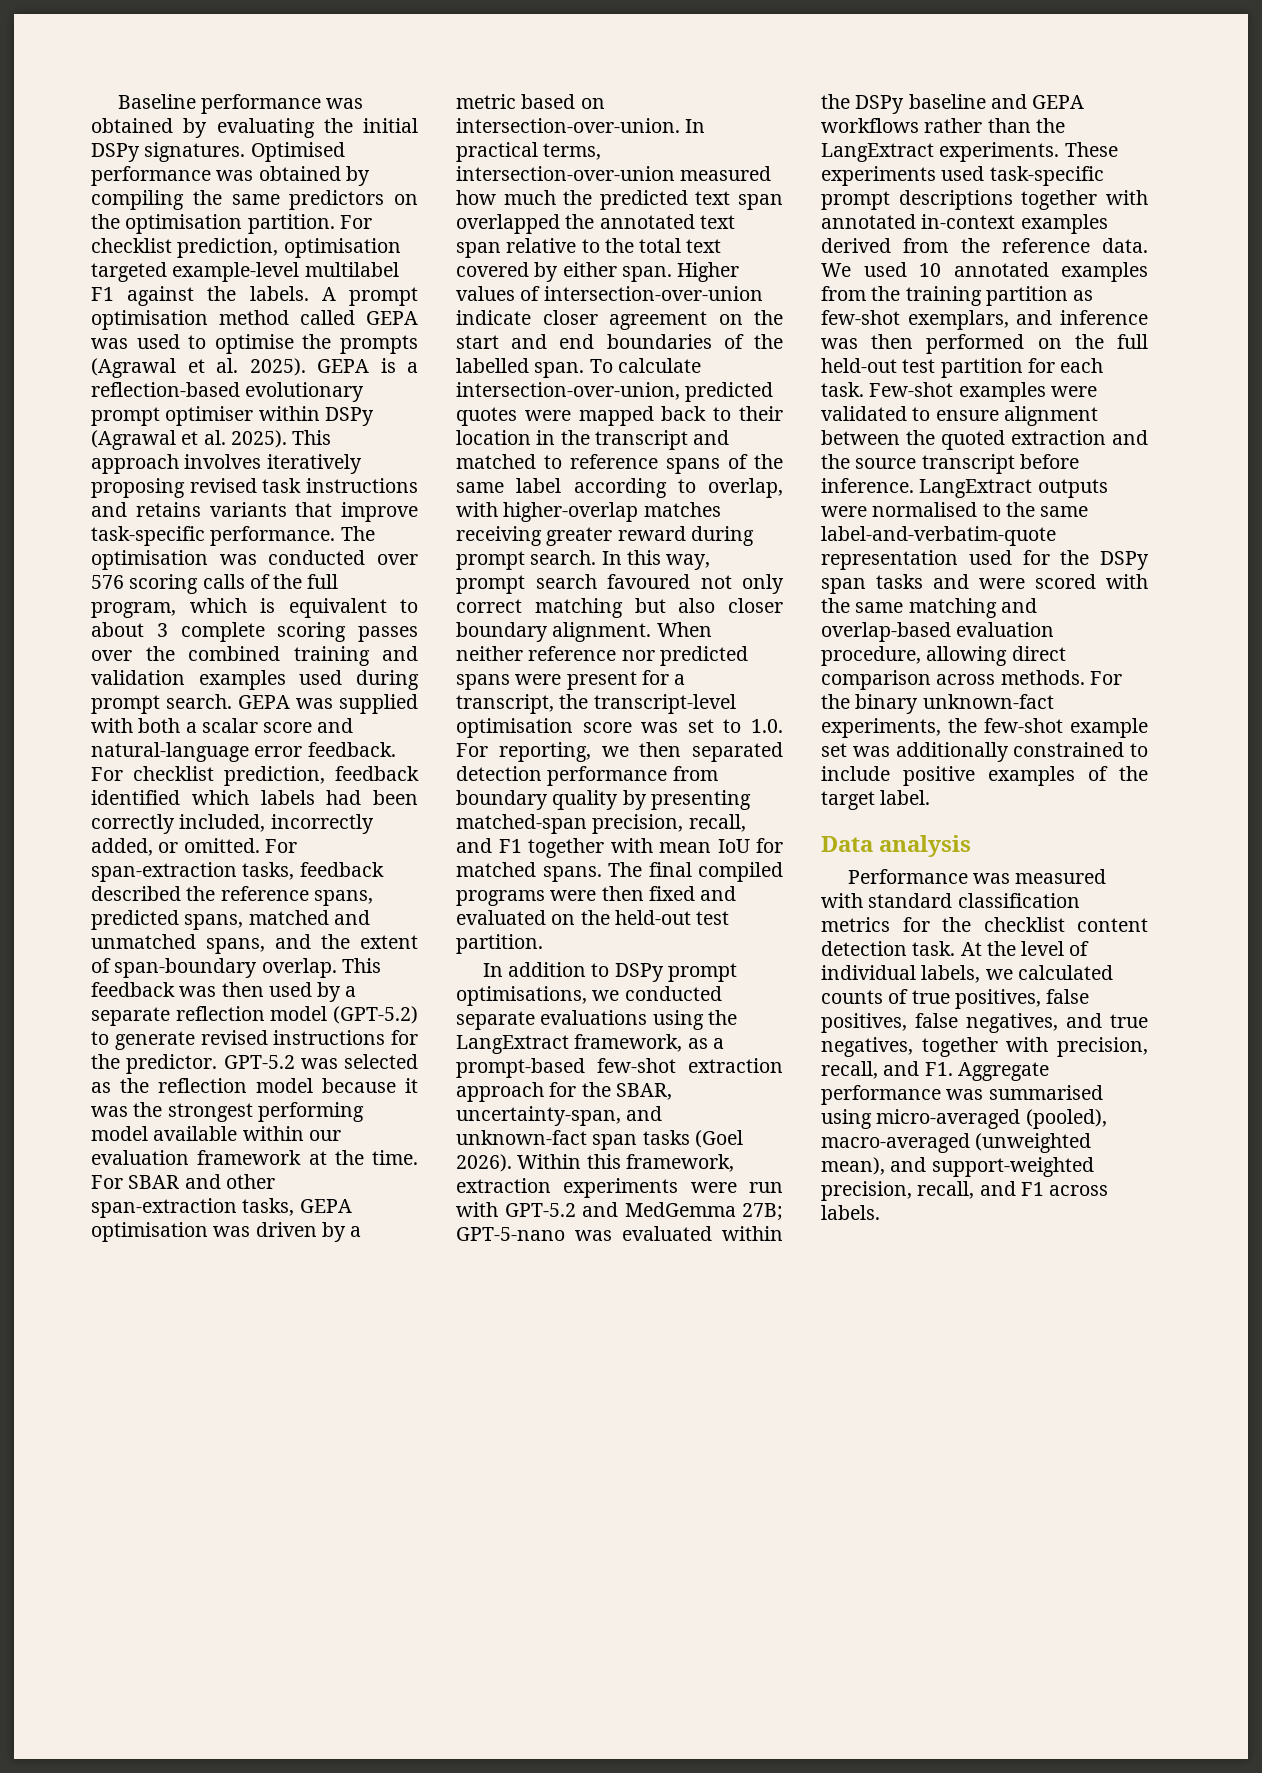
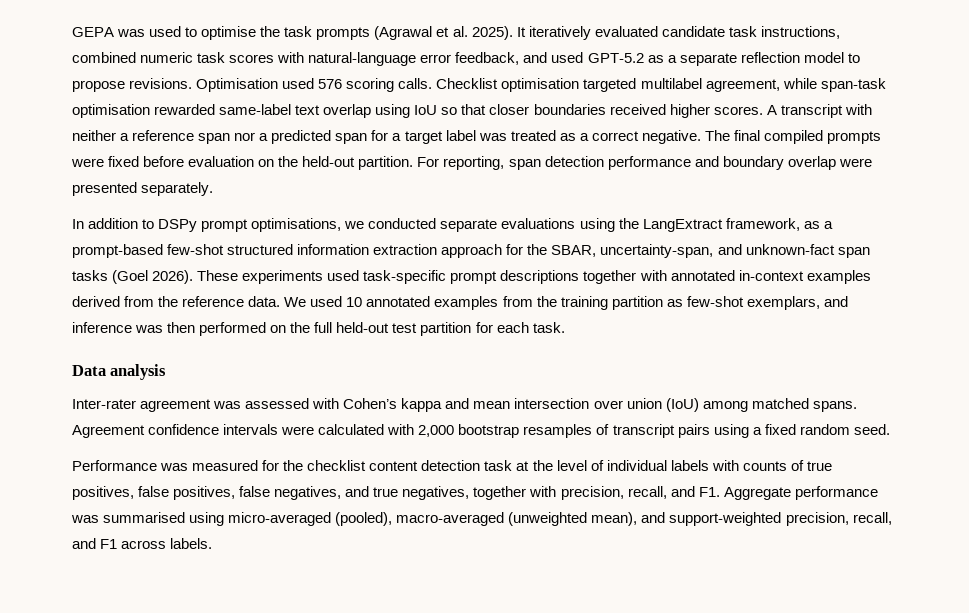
[117,94,364,114] [91,118,418,138] [91,142,345,162] [91,166,370,186] [91,190,418,210] [91,214,372,234] [91,238,401,258] [91,262,399,282] [91,286,418,306] [91,310,355,330] Baseline performance was obtained by evaluating the initial DSPy signatures. Optimised performance was obtained by compiling the same predictors on the optimisation partition. For checklist prediction, optimisation targeted example-level multilabel F1 against the labels. A prompt optimisation method called -> (72, 32) none
(332, 341) none -> [284,26,313,37] task
[317,358,418,373] [91,382,365,402] [91,406,374,426] [91,430,332,450] [91,454,362,474] [91,478,418,498] [91,502,418,522] [91,526,375,546] [91,550,418,570] [91,574,339,594] [91,598,418,618] [91,622,418,642] [91,646,418,666] [91,670,419,690] [91,694,418,714] [91,718,354,733] [91,742,396,762] [91,766,419,786] [91,790,418,805] [91,814,374,834] [91,838,297,856] [91,862,384,882] [91,886,373,906] [91,910,370,930] [91,934,418,954] [91,958,381,978] [91,982,357,1002] [91,1006,418,1026] [91,1030,418,1050] [91,1054,418,1074] [91,1078,418,1093] [91,1102,364,1122] [91,1126,341,1141] [91,1150,418,1165] [91,1174,275,1189] [91,1198,352,1218] [91,1222,362,1242] [456,94,605,109] [456,118,706,133] [456,142,602,162] [456,166,772,181] [456,190,783,210] [456,214,735,234] [456,238,722,258] [456,262,740,282] [456,286,763,301] [456,310,783,330] [456,334,783,349] [456,358,701,378] [456,382,774,402] [456,406,783,426] [456,430,730,450] [456,454,783,474] [456,478,783,498] [456,502,721,522] [456,526,754,546] [456,550,711,570] [456,574,784,594] [456,598,783,618] [456,622,712,642] [456,646,748,666] [456,670,686,690] [456,694,736,714] [456,718,783,738] [456,742,783,762] [456,766,718,786] [456,790,751,810] [456,814,746,834] [456,838,783,858] [456,862,783,882] [456,886,737,906] [456,910,546,925] GEPA is a reflection-based evolutionary prompt optimiser within DSPy (Agrawal et al. 2025). This approach involves iteratively proposing revised task instructions and retains variants that improve task-specific performance. The optimisation was conducted over 576 scoring calls of the full program, which is equivalent to about 3 complete scoring passes over the combined training and validation examples used during prompt search. GEPA was supplied with both a scalar score and natural-language error feedback. For checklist prediction, feedback identified which labels had been correctly included, incorrectly added, or omitted. For span-extraction tasks, feedback described the reference spans, predicted spans, matched and unmatched spans, and the extent of span-boundary overlap. This feedback was then used by a separate reflection model (GPT-5.2) to generate revised instructions for the predictor. GPT-5.2 was selected as the reflection model because it was the strongest performing model available within our evaluation framework at the time. For SBAR and other span-extraction tasks, GEPA optimisation was driven by a metric based on intersection-over-union. In practical terms, intersection-over-union measured how much the predicted text span overlapped the annotated text span relative to the total text covered by either span. Higher values of intersection-over-union indicate closer agreement on the start and end boundaries of the labelled span. To calculate intersection-over-union, predicted quotes were mapped back to their location in the transcript and matched to reference spans of the same label according to overlap, with higher-overlap matches receiving greater reward during prompt search. In this way, prompt search favoured not only correct matching but also closer boundary alignment. When neither reference nor predicted spans were present for a transcript, the transcript-level optimisation score was set to 1.0. For reporting, we then separated detection performance from boundary quality by presenting matched-span precision, recall, and F1 together with mean IoU for matched spans. The final compiled programs were then fixed and evaluated -> [516,26,840,40] [72,52,860,66] [72,78,886,92] [72,104,872,118] [72,130,882,144] [71,156,255,167] It iteratively evaluated candidate task instructions, combined numeric task scores with natural-language error feedback, and used GPT-5.2 as a separate reflection model to propose revisions. Optimisation used 576 scoring calls. Checklist optimisation targeted multilabel agreement, while span-task optimisation rewarded same-label text overlap using IoU so that closer boundaries received higher scores. A transcript with neither a reference span nor a predicted span for a target label was treated as a correct negative. The final compiled prompts were fixed before evaluation
[696,911,730,925] [456,934,543,954] test partition. -> [358,156,872,170] [72,182,214,196] partition. For reporting, span detection performance and boundary overlap were presented separately.
(676, 1065) none -> [227,244,370,255] structured information
[517,1154,734,1172] [456,1178,783,1198] [456,1202,783,1221] [456,1226,783,1241] [821,94,1085,114] [821,118,1065,133] [821,142,1060,162] Within this framework, extraction experiments were run with GPT-5.2 and MedGemma 27B; GPT-5-nano was evaluated within the DSPy baseline and GEPA workflows rather than the LangExtract experiments. -> (194, 277) none
[869,382,1097,402] [821,406,1098,426] [821,430,1148,450] [821,454,1079,474] [821,478,1108,498] [821,502,1089,517] [821,526,1056,546] [821,550,1149,570] [821,574,1148,594] [821,598,1037,618] [821,622,1055,642] [821,646,1066,666] [821,670,1122,690] [821,694,1054,714] [821,718,1148,738] [821,742,1148,762] [821,766,1148,786] [821,790,931,810] [821,835,972,857] Few-shot examples were validated to ensure alignment between the quoted extraction and the source transcript before inference. LangExtract outputs were normalised to the same label-and-verbatim-quote representation used for the DSPy span tasks and were scored with the same matching and overlap-based evaluation procedure, allowing direct comparison across methods. For the binary unknown-fact experiments, the few-shot example set was additionally constrained to include positive examples of the target label. // Data analysis -> [72,364,167,380] [72,398,857,412] [72,424,890,438] // Data analysis // Inter-rater agreement was assessed with Cohen’s kappa and mean intersection over union (IoU) among matched spans. Agreement confidence intervals were calculated with 2,000 bootstrap resamples of transcript pairs using a fixed random seed.
[821,893,1080,908] [821,917,890,932] with standard classification metrics -> (259, 465) none
[912,941,982,956] task. At -> [484,460,530,471] task at
[921,965,1113,983] labels, we calculated -> [670,460,739,471] labels with

